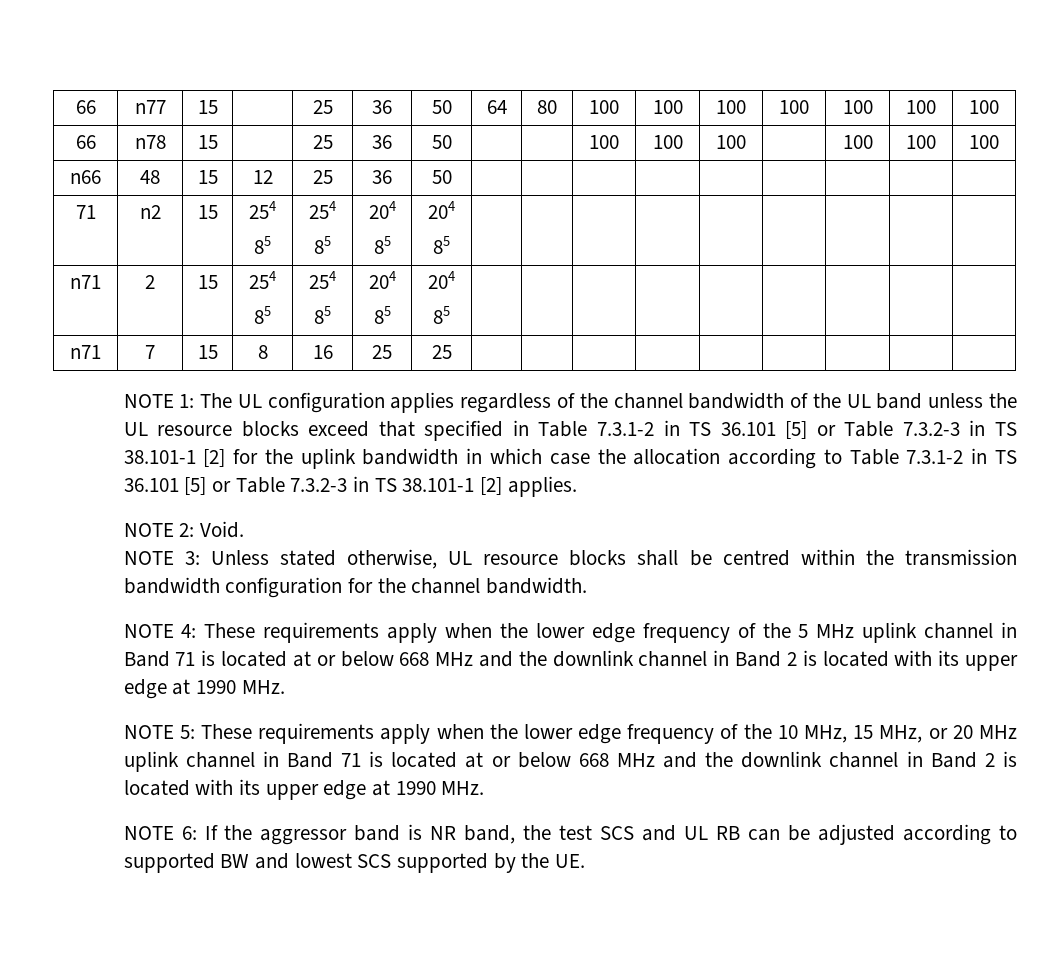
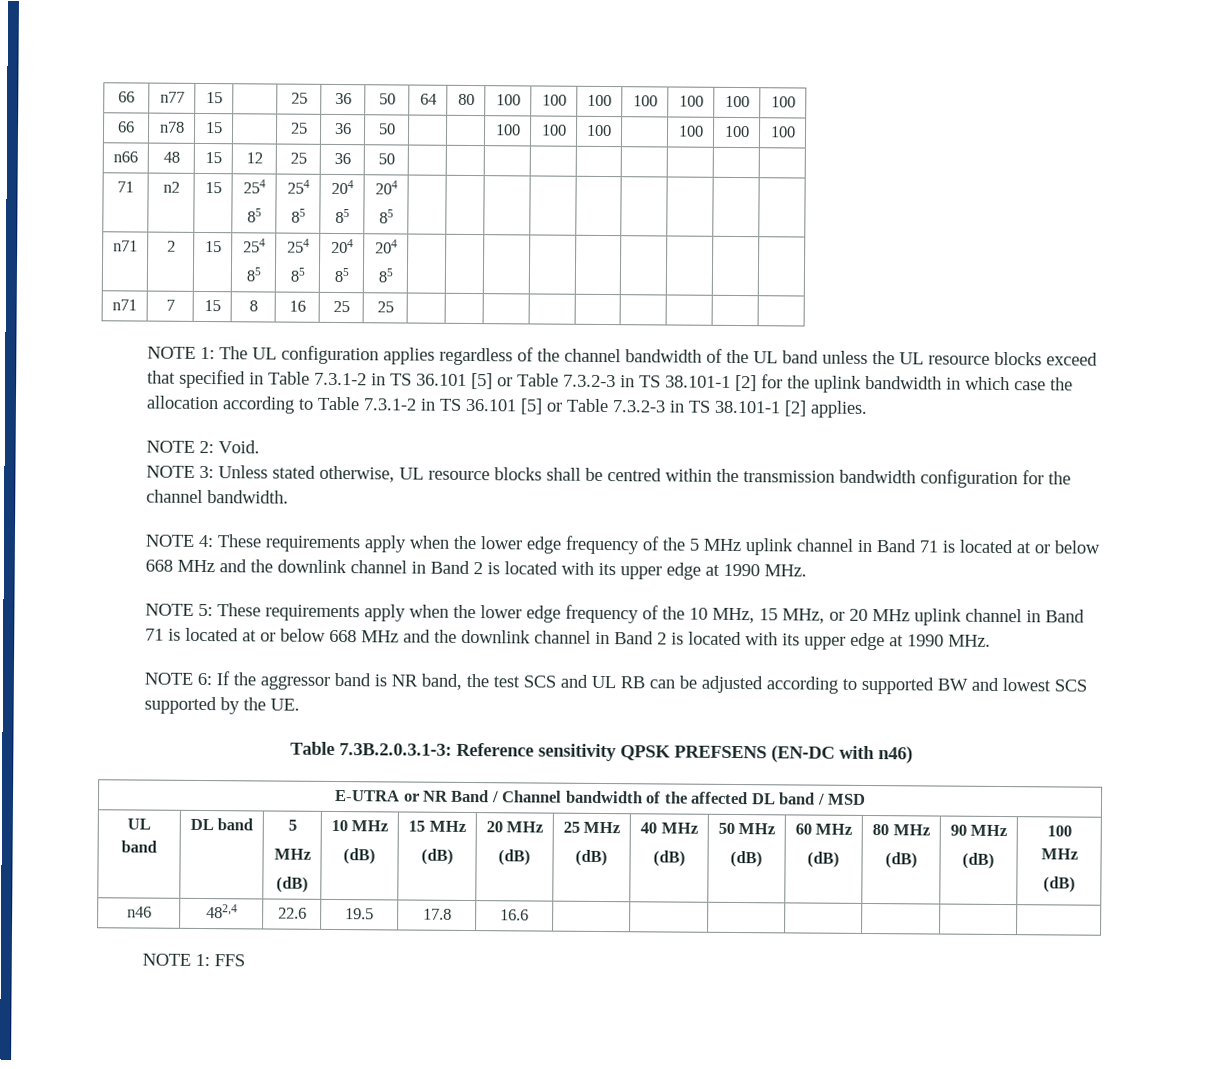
(585, 861) none -> [289,741,913,764] [334,789,866,805] [127,818,151,830] [121,840,157,853] [189,818,254,831] [287,819,297,831] [273,848,311,860] [275,876,309,893] [330,819,389,832] [343,848,376,865] [408,820,466,832] [420,848,454,865] [485,821,544,833] [498,849,531,866] [562,821,621,834] [575,849,608,867] [640,822,698,834] [652,850,686,867] [717,822,776,835] [730,850,763,868] [794,823,853,835] [807,851,840,868] [872,824,930,836] [884,852,918,869] [949,824,1008,837] [962,852,995,869] [1046,825,1072,837] [1040,848,1078,860] [1042,876,1076,893] [126,906,152,918] [205,904,238,919] [277,907,307,919] [345,908,374,920] [422,908,452,920] [500,909,529,921] [142,953,246,967] // Table 7.3B.2.0.3.1-3: Reference sensitivity QPSK PREFSENS (EN-DC with n46) // E-UTRA or NR Band / Channel bandwidth of the affected DL band / MSD // UL band | DL band | 5 // MHz // (dB) | 10 MHz // (dB) | 15 MHz // (dB) | 20 MHz // (dB) | 25 MHz // (dB) | 40 MHz // (dB) | 50 MHz // (dB) | 60 MHz // (dB) | 80 MHz // (dB) | 90 MHz // (dB) | 100 MHz // (dB) // n46 | 482,4 | 22.6 | 19.5 | 17.8 | 16.6 | | | | | | | // NOTE 1: FFS

